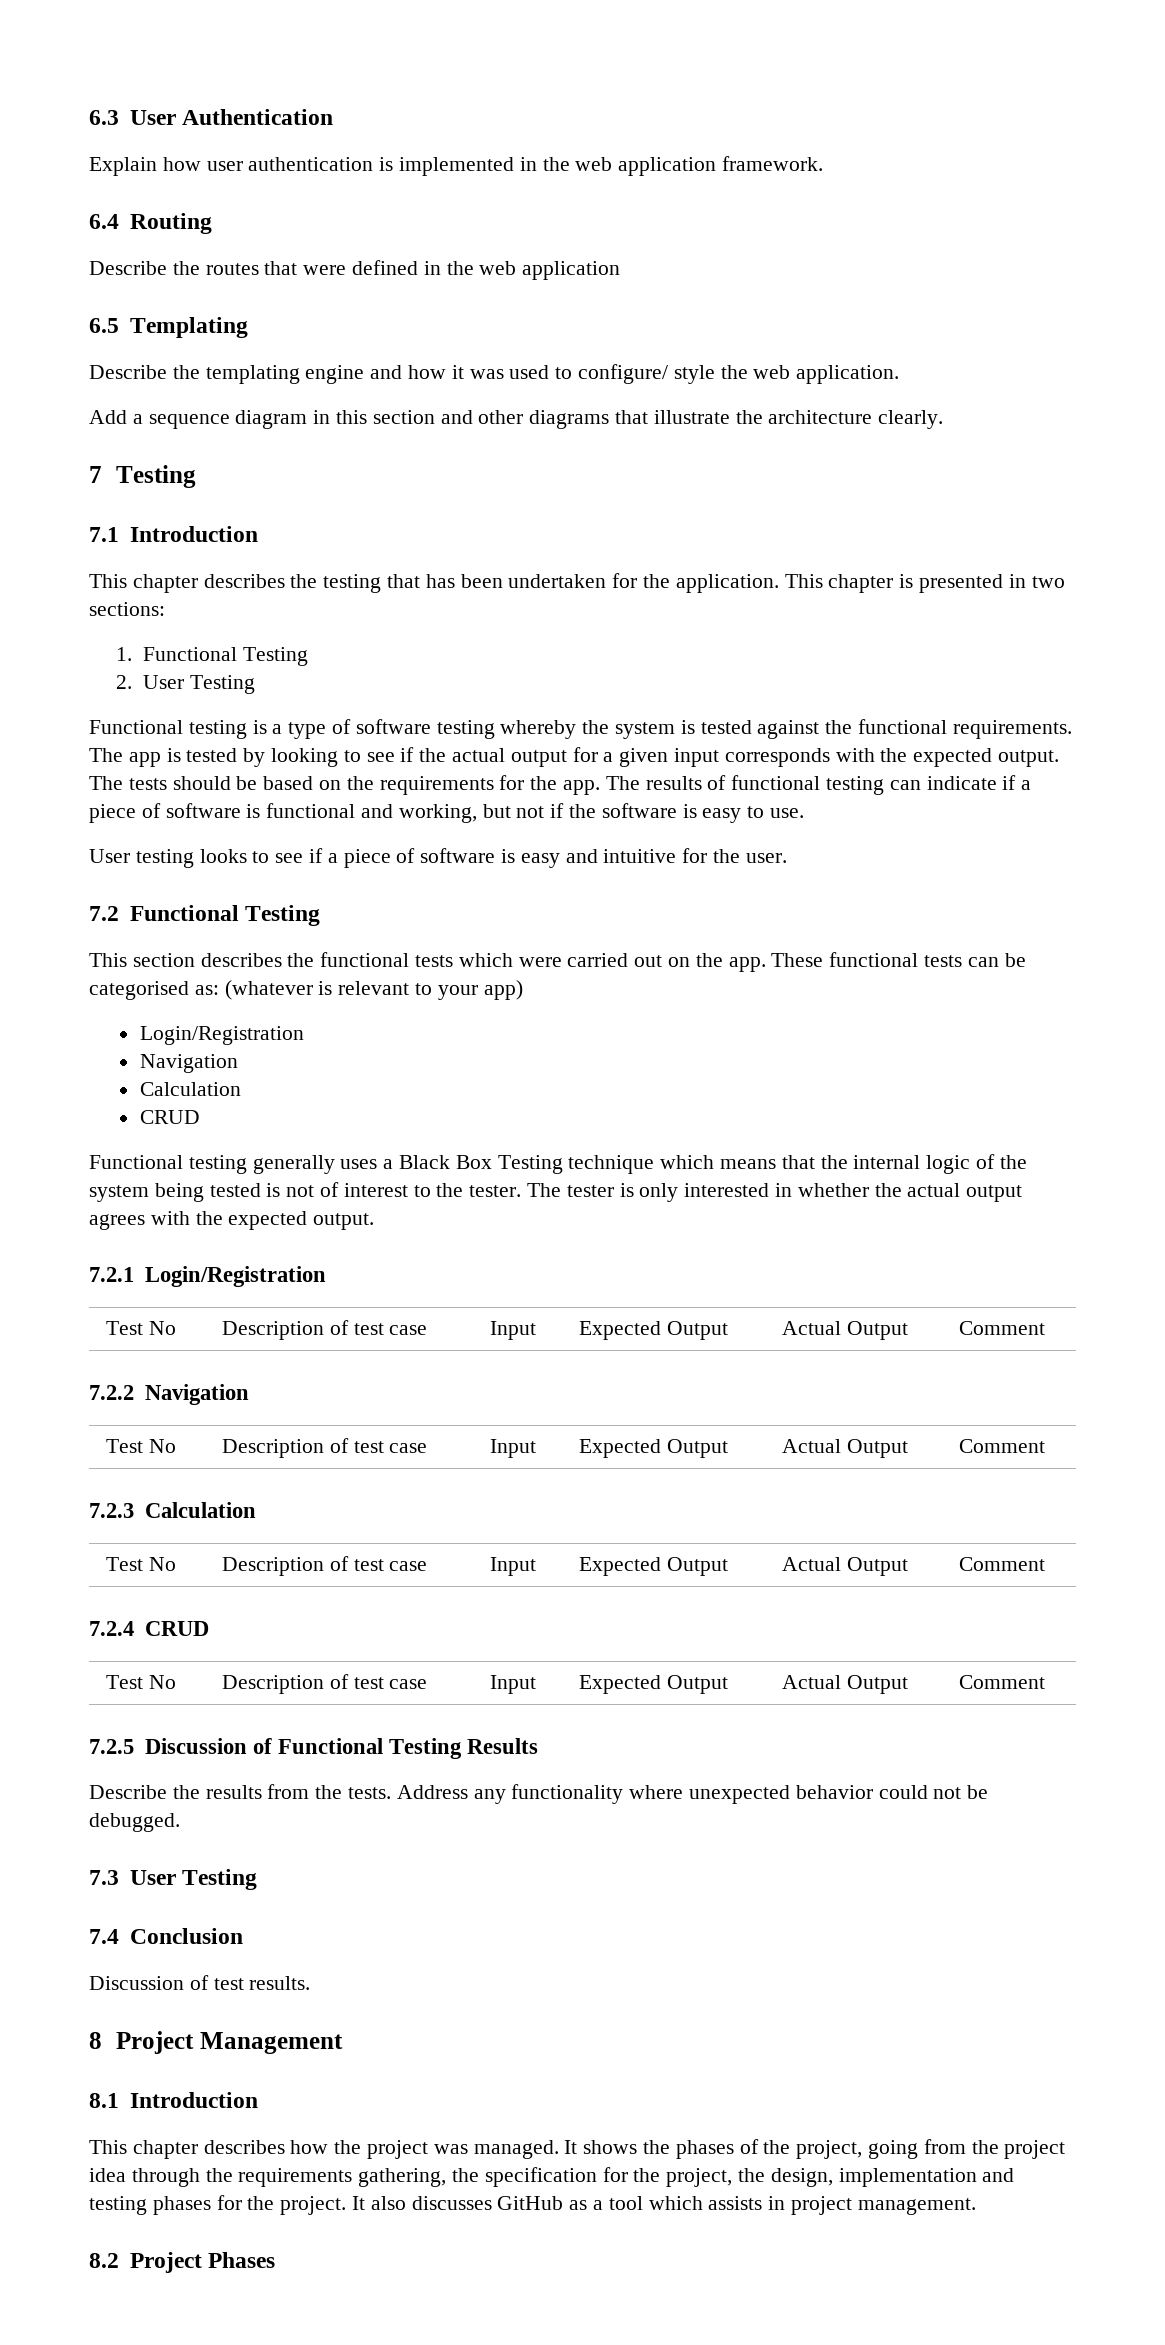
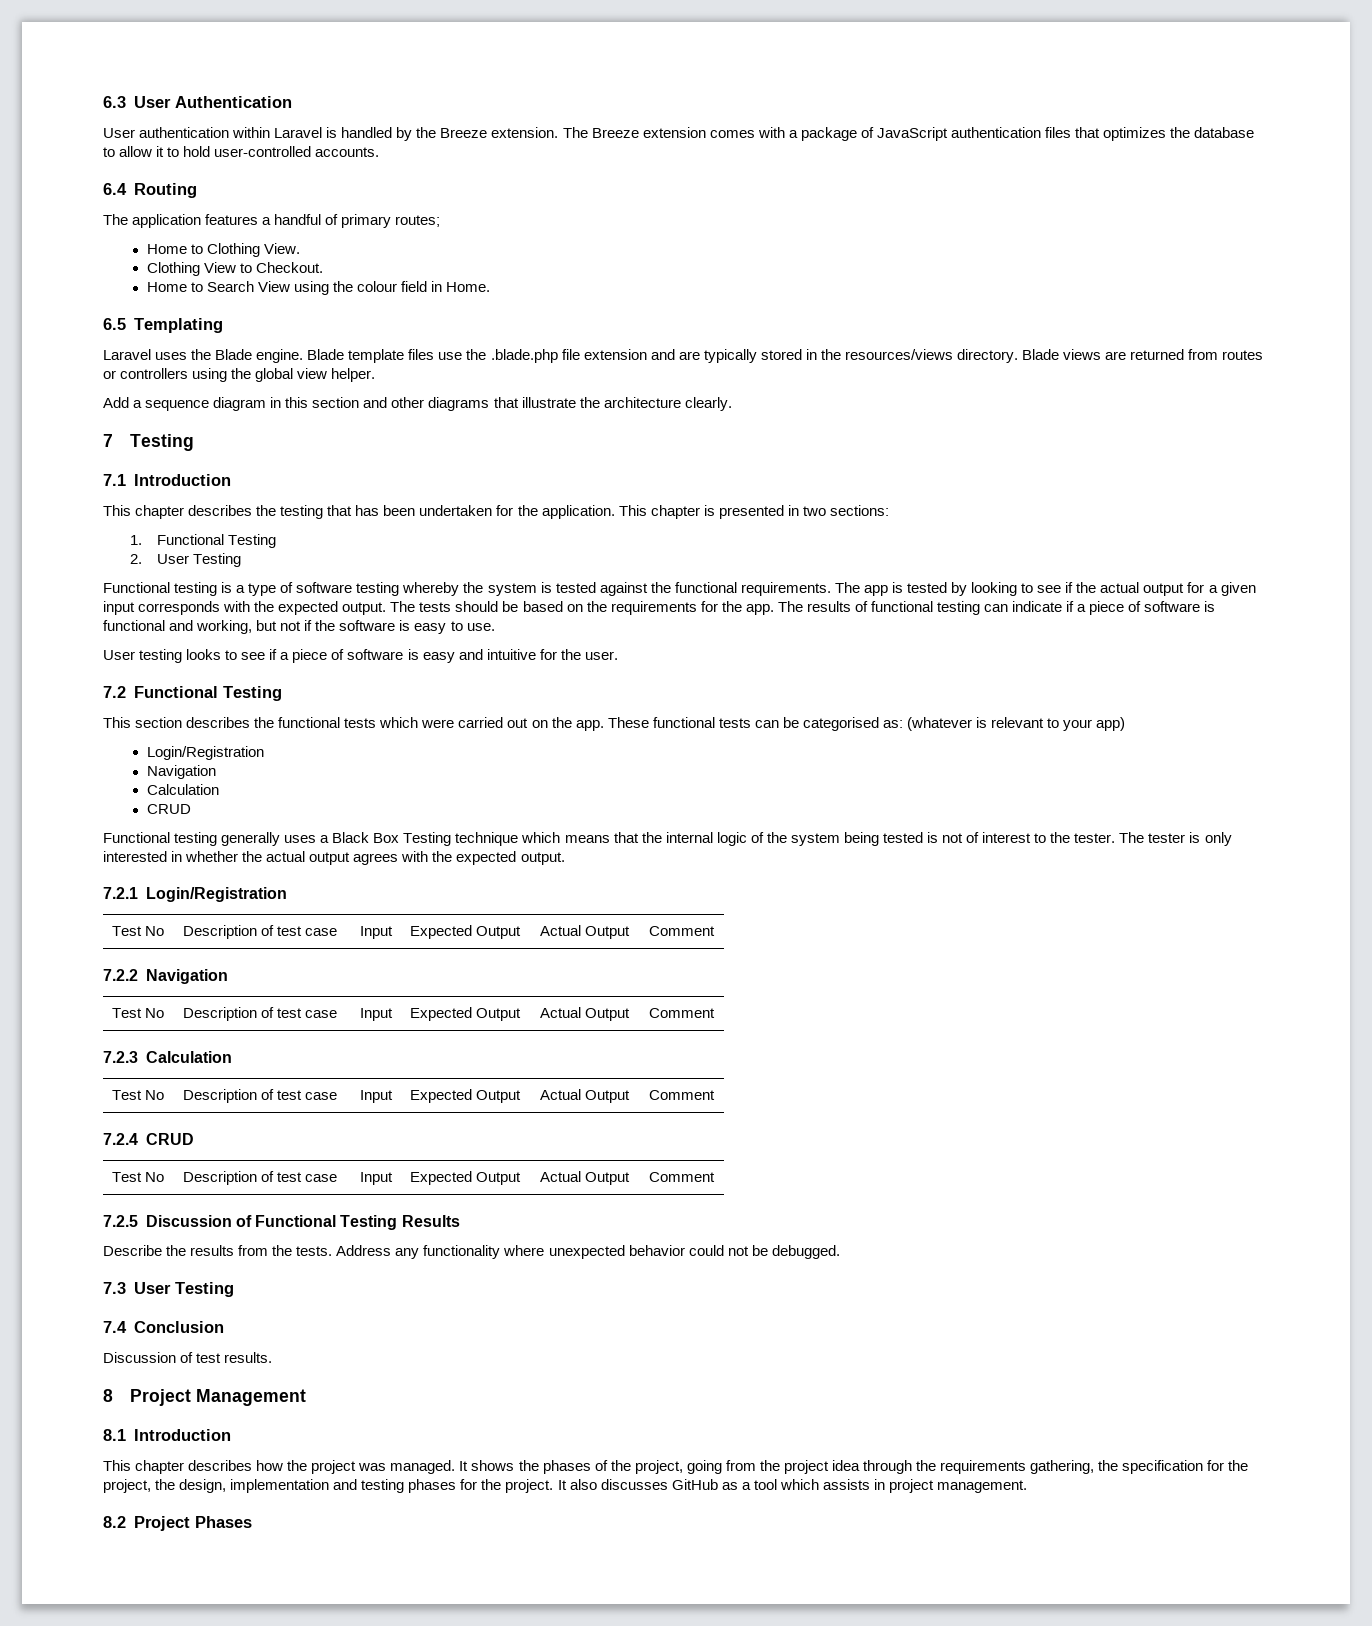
[89,156,824,176] [89,213,212,234] [89,260,621,280] [89,317,248,338] [89,364,900,384] Explain how user authentication is implemented in the web application framework. // 6.4 Routing // Describe the routes that were defined in the web application // 6.5 Templating // Describe the templating engine and how it was used to configure/ style the web application. -> [103,127,1255,141] [103,146,380,157] [103,183,197,198] [103,214,441,228] [146,243,300,257] [146,262,323,276] [146,281,491,295] [103,318,223,333] [103,349,1264,363] [103,368,376,382] User authentication within Laravel is handled by the Breeze extension. The Breeze extension comes with a package of JavaScript authentication files that optimizes the database to allow it to hold user-controlled accounts. // 6.4 Routing // The application features a handful of primary routes; // Home to Clothing View. // Clothing View to Checkout. // Home to Search View using the colour field in Home. // 6.5 Templating // Laravel uses the Blade engine. Blade template files use the .blade.php file extension and are typically stored in the resources/views directory. Blade views are returned from routes or controllers using the global view helper.

